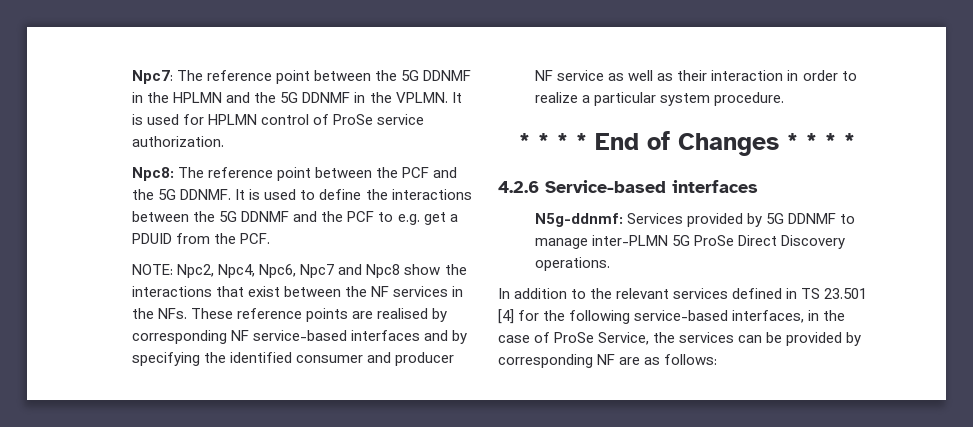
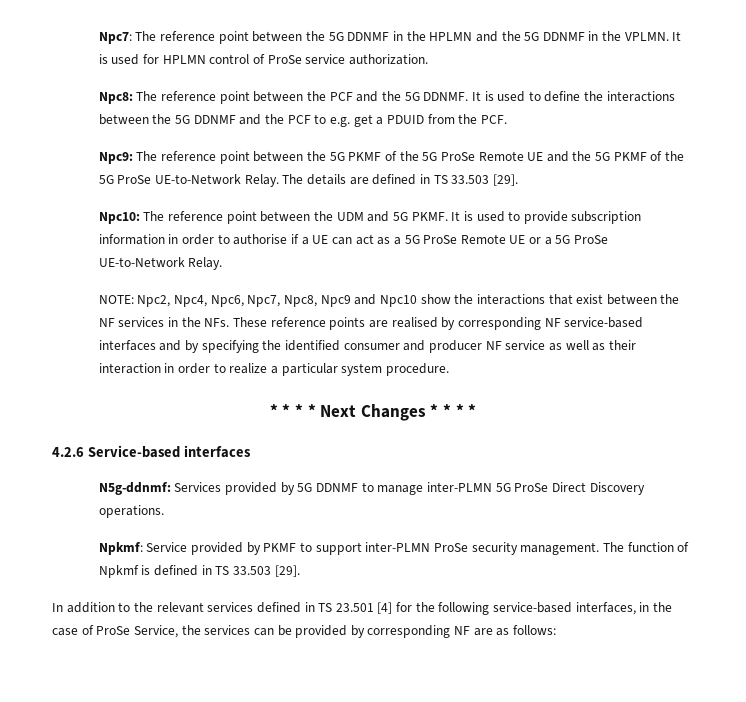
(271, 238) none -> [98,151,685,164] [98,174,518,187] [98,211,642,224] [98,234,609,245] [98,257,223,270] // Npc9: The reference point between the 5G PKMF of the 5G ProSe Remote UE and the 5G PKMF of the 5G ProSe UE-to-Network Relay. The details are defined in TS 33.503 [29]. // Npc10: The reference point between the UDM and 5G PKMF. It is used to provide subscription information in order to authorise if a UE can act as a 5G ProSe Remote UE or a 5G ProSe UE-to-Network Relay.
[300,264,401,278] Npc7 and Npc8 -> [247,294,417,307] Npc7, Npc8, Npc9 and Npc10
[594,131,670,150] End of -> [320,405,357,417] Next
(611, 264) none -> [98,542,690,555] [98,565,300,578] // Npkmf: Service provided by PKMF to support inter-PLMN ProSe security management. The function of Npkmf is defined in TS 33.503 [29].

